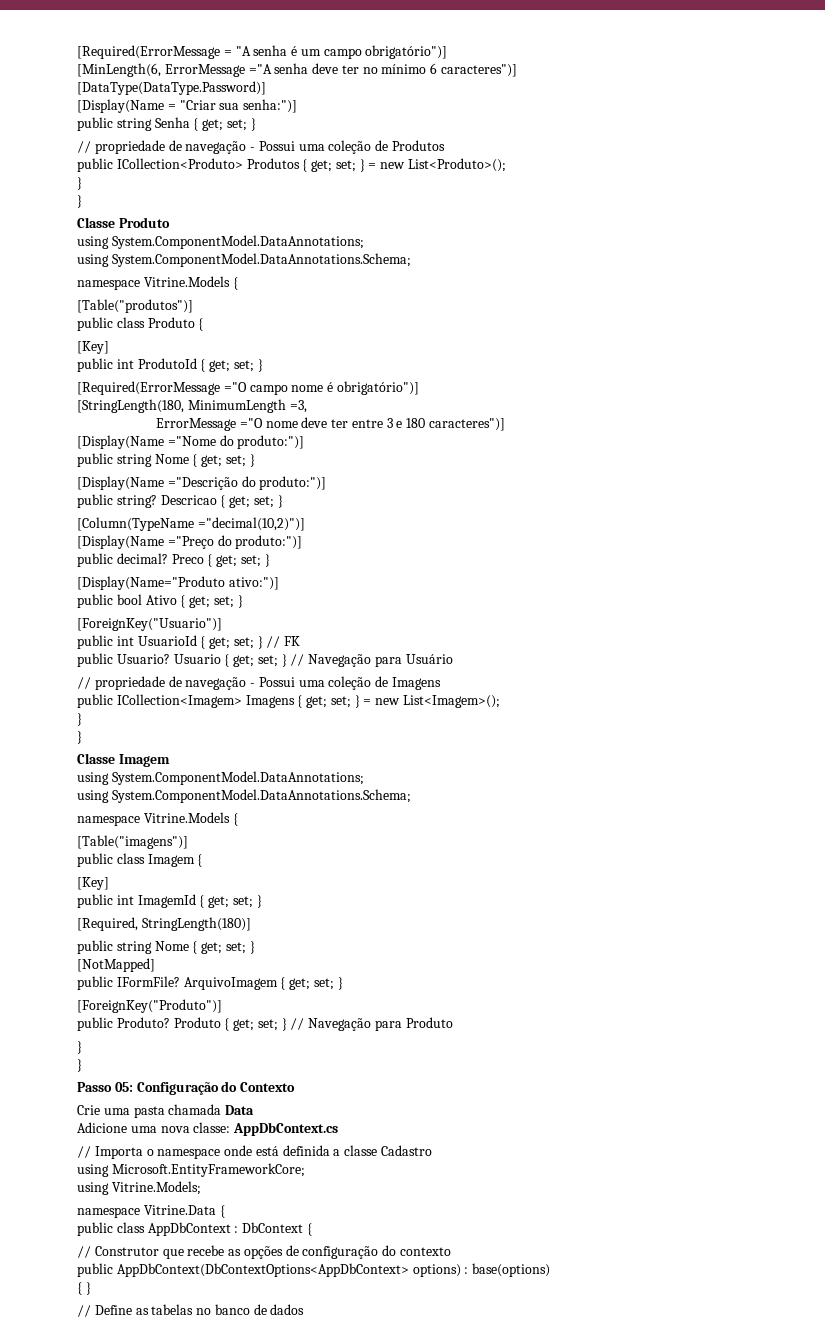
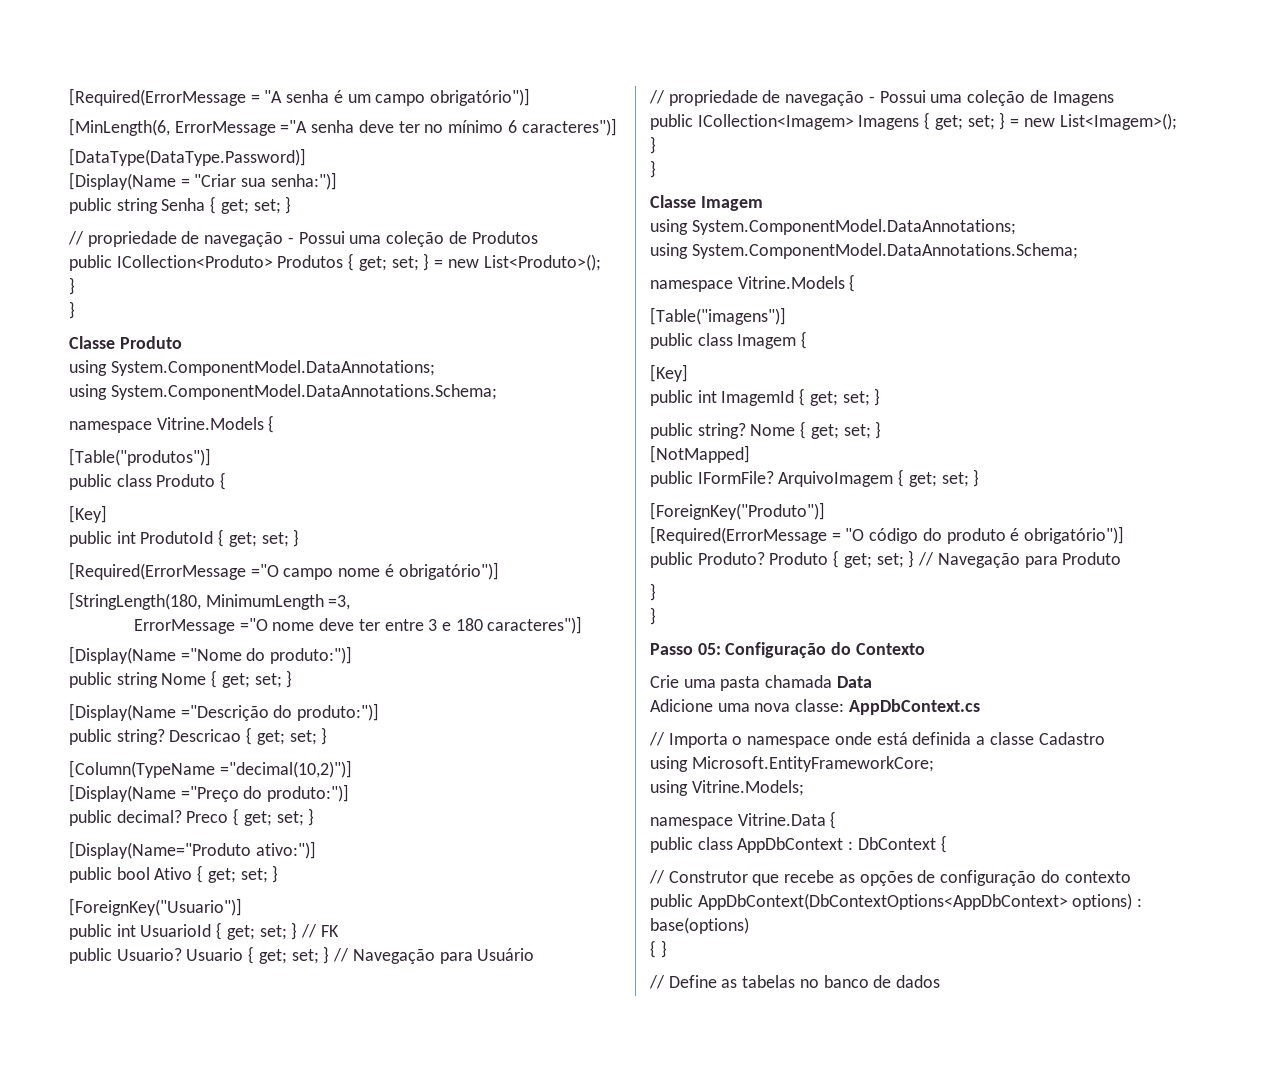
[77,917,251,931] [77,940,152,954] // [Required, StringLength(180)] // public string -> [650,423,746,439] // public string?
(222, 1006) none -> [650,526,1125,544] // [Required(ErrorMessage = "O código do produto é obrigatório")]

